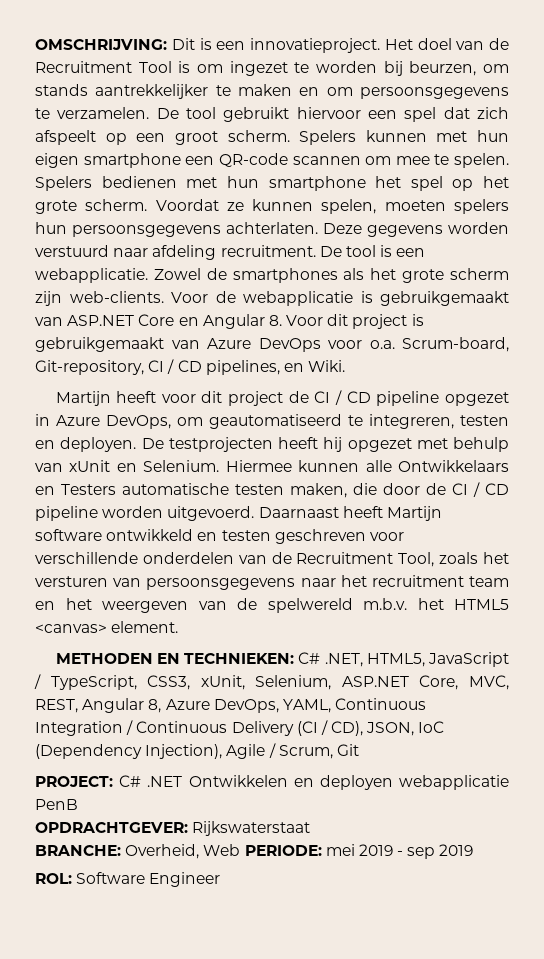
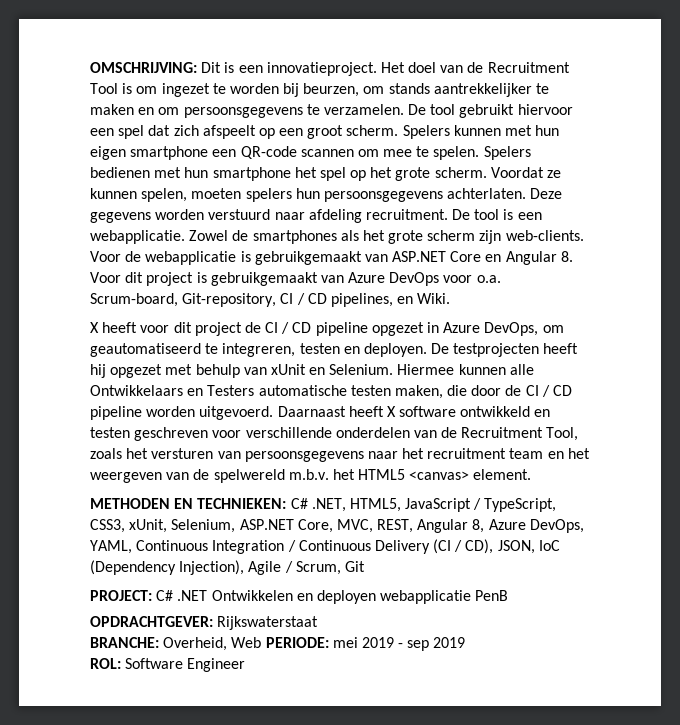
[55,391,111,406] Martijn -> [90,322,99,333] X
[386,506,442,521] Martijn -> [386,406,396,417] X

